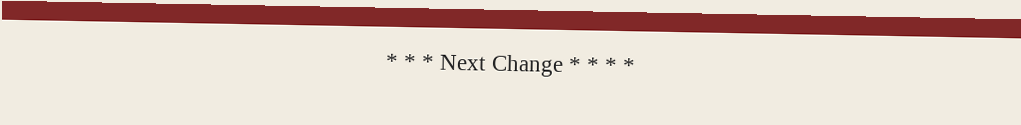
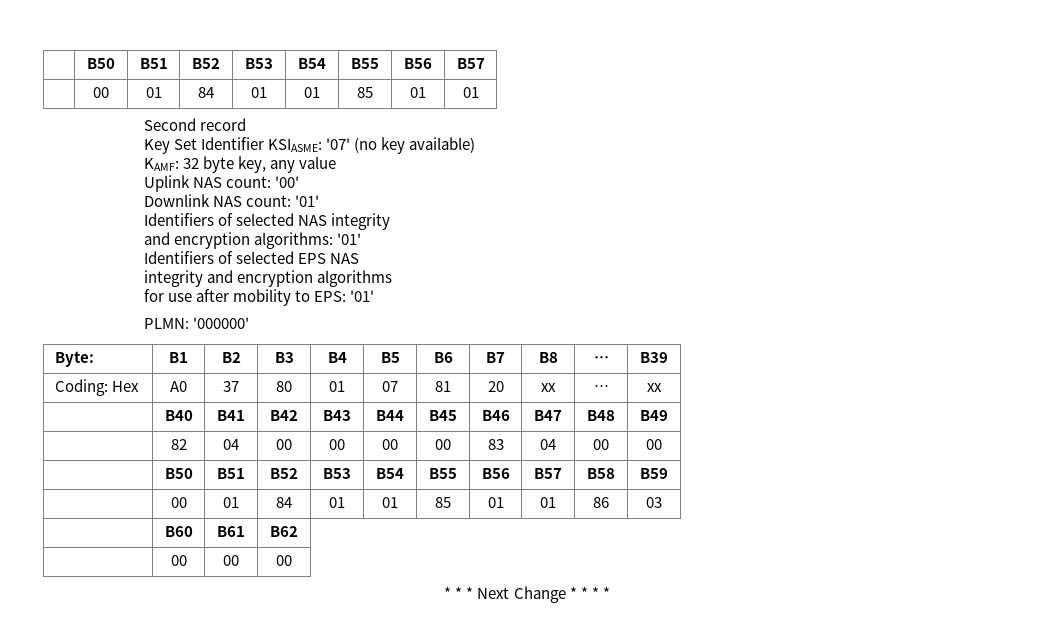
(384, 61) none -> [87,58,115,69] [139,58,168,69] [192,58,220,69] [245,58,273,69] [298,58,326,69] [351,58,379,69] [404,58,432,69] [456,58,485,69] [93,87,109,98] [145,87,162,98] [198,87,214,98] [251,87,267,98] [304,87,320,98] [357,87,373,98] [410,87,426,98] [462,87,479,98] [143,118,246,131] [143,137,476,154] [143,156,337,173] [143,175,300,192] [143,194,320,207] [143,213,391,230] [143,232,362,249] [143,251,360,264] [143,270,393,287] [143,289,375,306] [143,317,249,329] [54,351,94,367] [169,352,188,363] [221,352,241,363] [274,352,294,363] [327,352,347,363] [380,352,400,363] [433,352,453,363] [486,352,505,363] [538,352,558,363] [593,356,609,363] [640,352,668,363] [54,379,139,396] [170,381,187,392] [223,381,239,392] [276,381,292,392] [329,381,345,392] [382,381,398,392] [435,381,451,392] [487,381,504,392] [541,383,556,392] [593,385,609,392] [647,383,662,392] [164,410,193,421] [217,410,245,421] [270,410,298,421] [323,410,351,421] [376,410,404,421] [429,410,457,421] [481,410,510,421] [534,410,562,421] [587,410,615,421] [640,410,668,421] [170,439,187,450] [223,439,239,450] [276,439,292,450] [329,439,345,450] [382,439,398,450] [435,439,451,450] [487,439,504,450] [540,439,556,450] [593,439,609,450] [646,439,662,450] [164,468,193,479] [217,468,245,479] [270,468,298,479] [323,468,351,479] [376,468,404,479] [429,468,457,479] [481,468,510,479] [534,468,562,479] [587,468,615,479] [640,468,668,479] [170,497,187,508] [223,497,239,508] [276,497,292,508] [329,497,345,508] [382,497,398,508] [435,497,451,508] [487,497,504,508] [540,497,556,508] [593,497,609,508] [646,497,662,508] [164,526,193,537] [217,526,245,537] [270,526,298,537] [170,555,187,566] [223,555,239,566] [276,555,292,566] | B50 | B51 | B52 | B53 | B54 | B55 | B56 | B57 // | 00 | 01 | 84 | 01 | 01 | 85 | 01 | 01 // Second record // Key Set Identifier KSIASME: '07' (no key available) // KAMF: 32 byte key, any value // Uplink NAS count: '00' // Downlink NAS count: '01' // Identifiers of selected NAS integrity // and encryption algorithms: '01' // Identifiers of selected EPS NAS // integrity and encryption algorithms // for use after mobility to EPS: '01' // PLMN: '000000' // Byte: | B1 | B2 | B3 | B4 | B5 | B6 | B7 | B8 | … | B39 // Coding: Hex | A0 | 37 | 80 | 01 | 07 | 81 | 20 | xx | … | xx // | B40 | B41 | B42 | B43 | B44 | B45 | B46 | B47 | B48 | B49 // | 82 | 04 | 00 | 00 | 00 | 00 | 83 | 04 | 00 | 00 // | B50 | B51 | B52 | B53 | B54 | B55 | B56 | B57 | B58 | B59 // | 00 | 01 | 84 | 01 | 01 | 85 | 01 | 01 | 86 | 03 // | B60 | B61 | B62 // | 00 | 00 | 00 //

